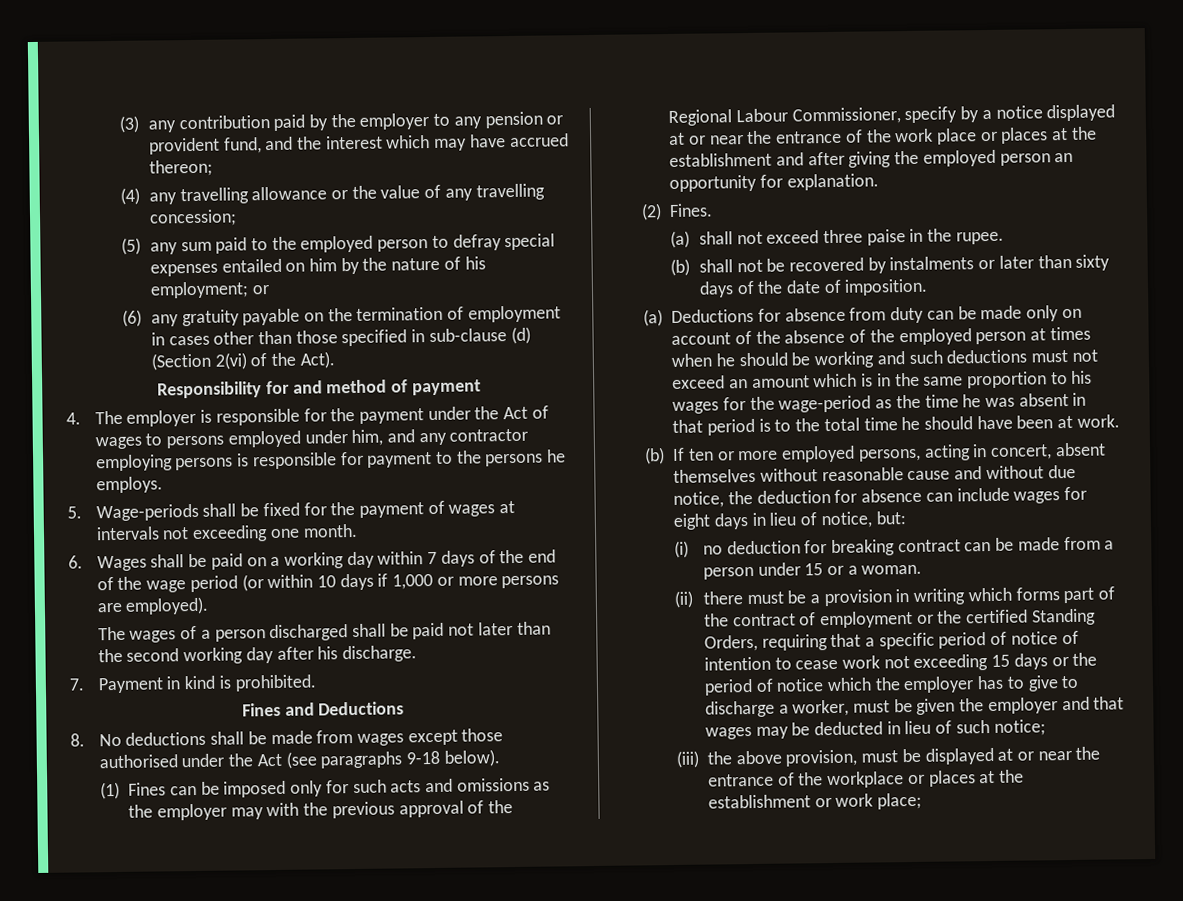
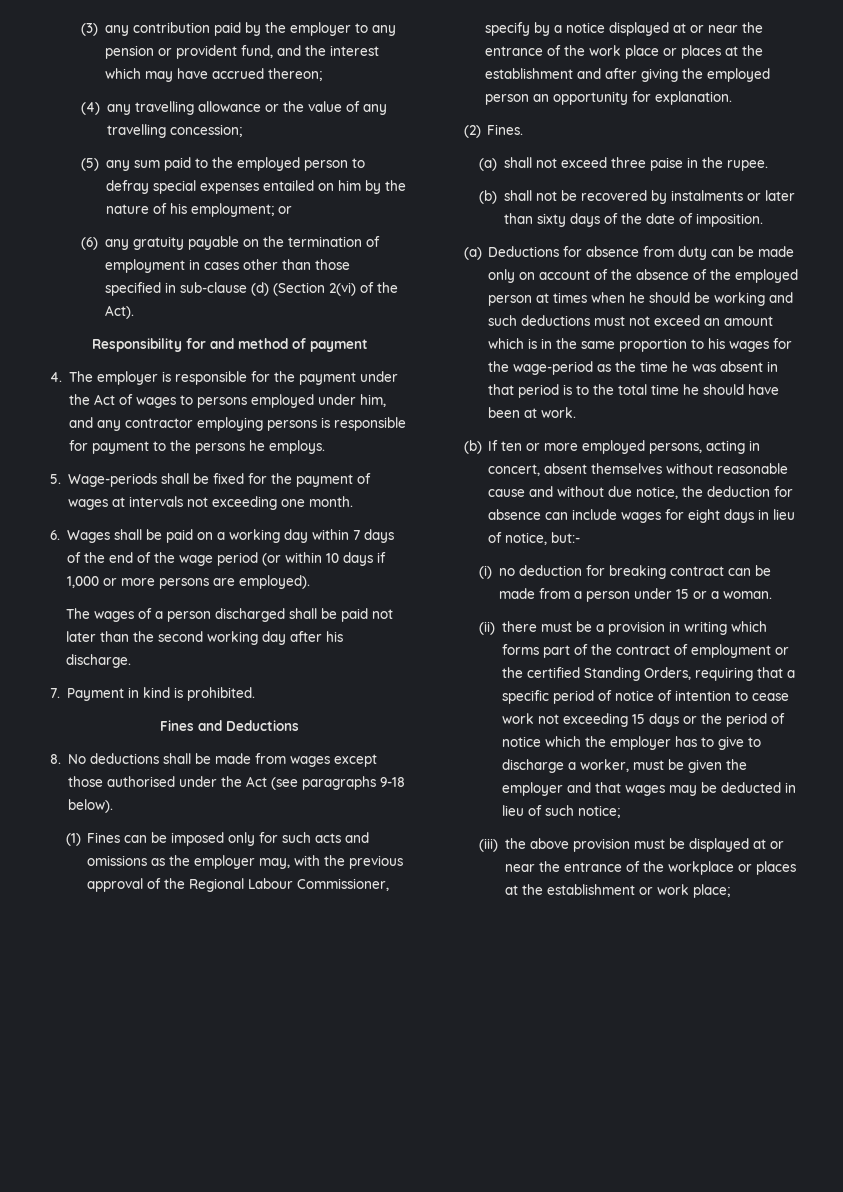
[230,807,264,820] may -> [259,858,291,869] may,
[875,511,906,525] but: -> [551,532,581,543] but:-
[785,749,858,767] provision, -> [573,838,631,852] provision

